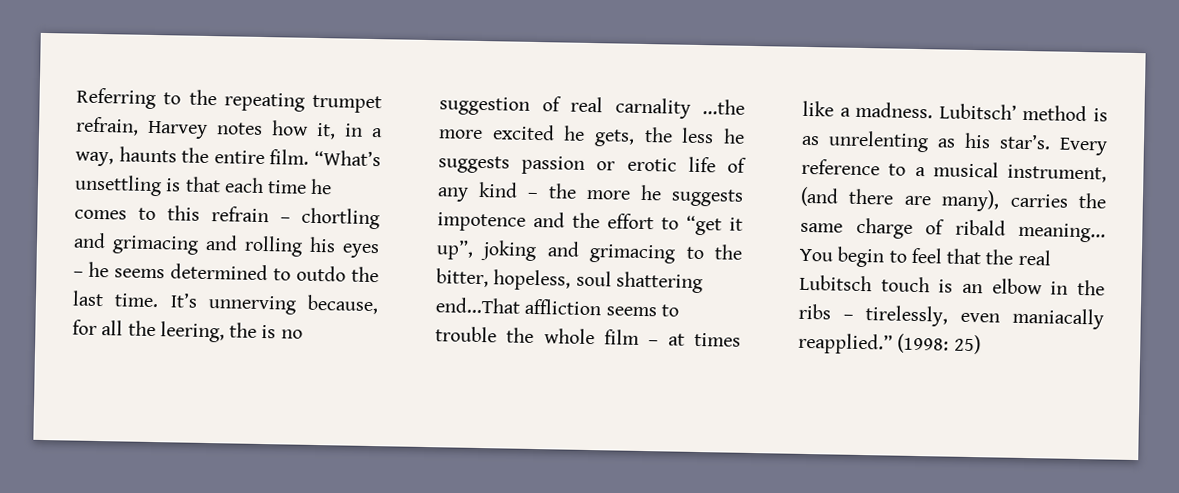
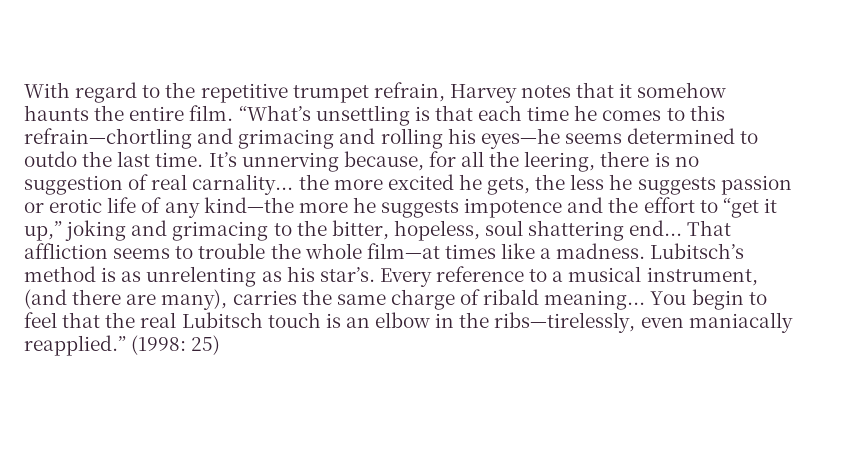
[76,87,305,112] Referring to the repeating -> [24,82,288,103] With regard to the repetitive
[271,120,383,140] [75,151,114,167] how it, in a way, -> [576,82,727,98] that it somehow
[211,206,380,230] refrain – chortling -> [24,128,192,149] refrain—chortling
[342,243,380,259] [73,261,109,278] eyes – he -> [480,128,560,149] eyes—he
[229,322,258,338] the -> [600,151,650,167] there
[614,97,745,119] carnality ...the -> [192,174,329,195] carnality... the
[478,181,577,199] kind – the -> [203,197,294,213] kind—the
[436,239,474,260] up”, -> [24,221,62,241] up,”
[435,297,521,314] end...That -> [629,220,732,236] end... That
[604,329,685,346] film – at -> [366,243,440,259] film—at
[938,103,1017,120] Lubitsch’ -> [650,243,745,259] Lubitsch’s
[798,303,948,327] ribs – tirelessly, -> [494,312,636,333] ribs—tirelessly,

